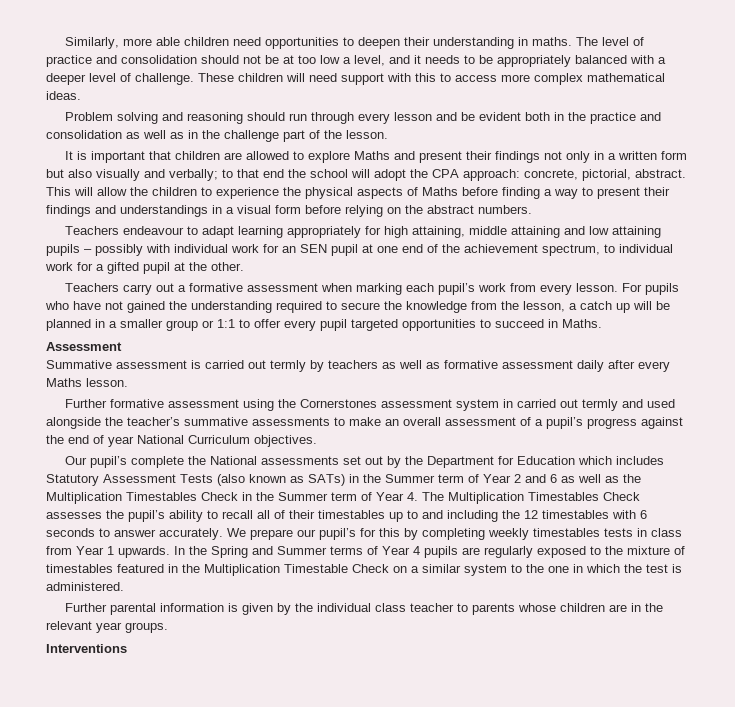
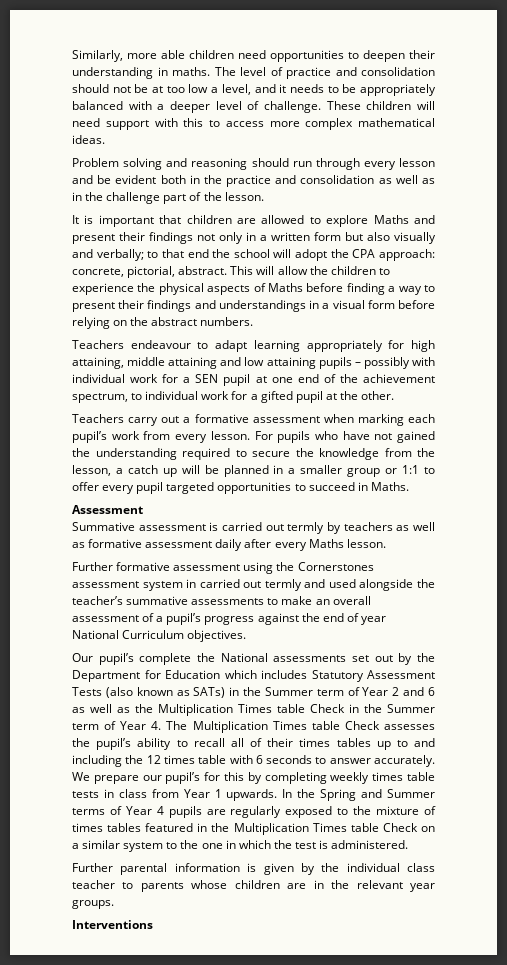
[282,246,296,253] an -> [183,377,191,383] a
[126,492,197,501] Timestables -> [238,704,305,713] Times table
[528,492,599,501] Timestables -> [272,721,340,730] Times table
[318,510,385,519] timestables -> [299,738,371,747] times tables
[542,510,609,519] timestables -> [163,755,227,764] times table
[533,528,600,537] timestables -> [372,772,436,781] times table
[46,564,113,573] timestables -> [72,823,142,832] times tables
[284,564,348,573] Timestable -> [312,823,379,832] Times table

